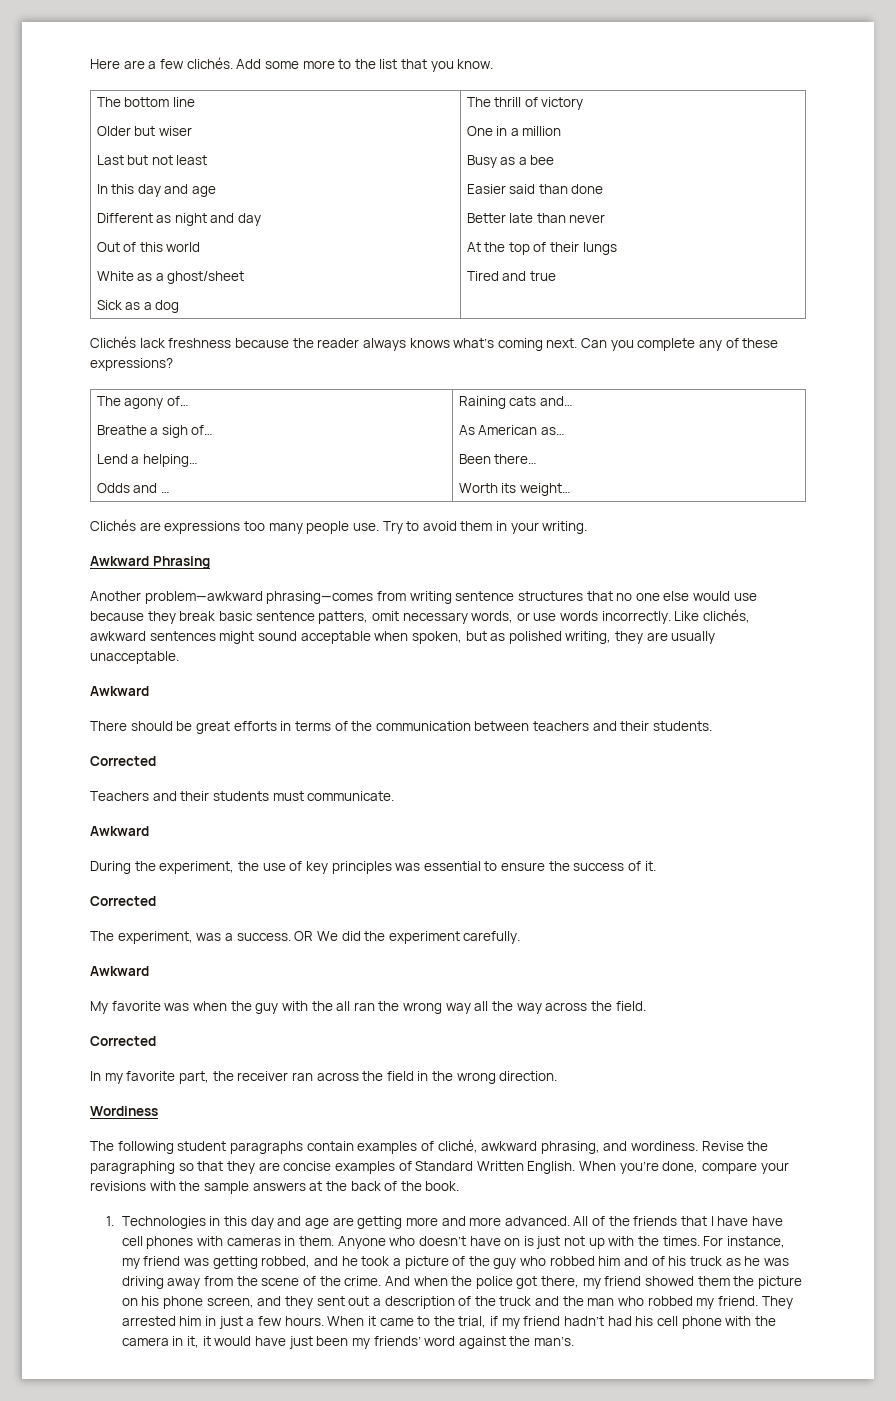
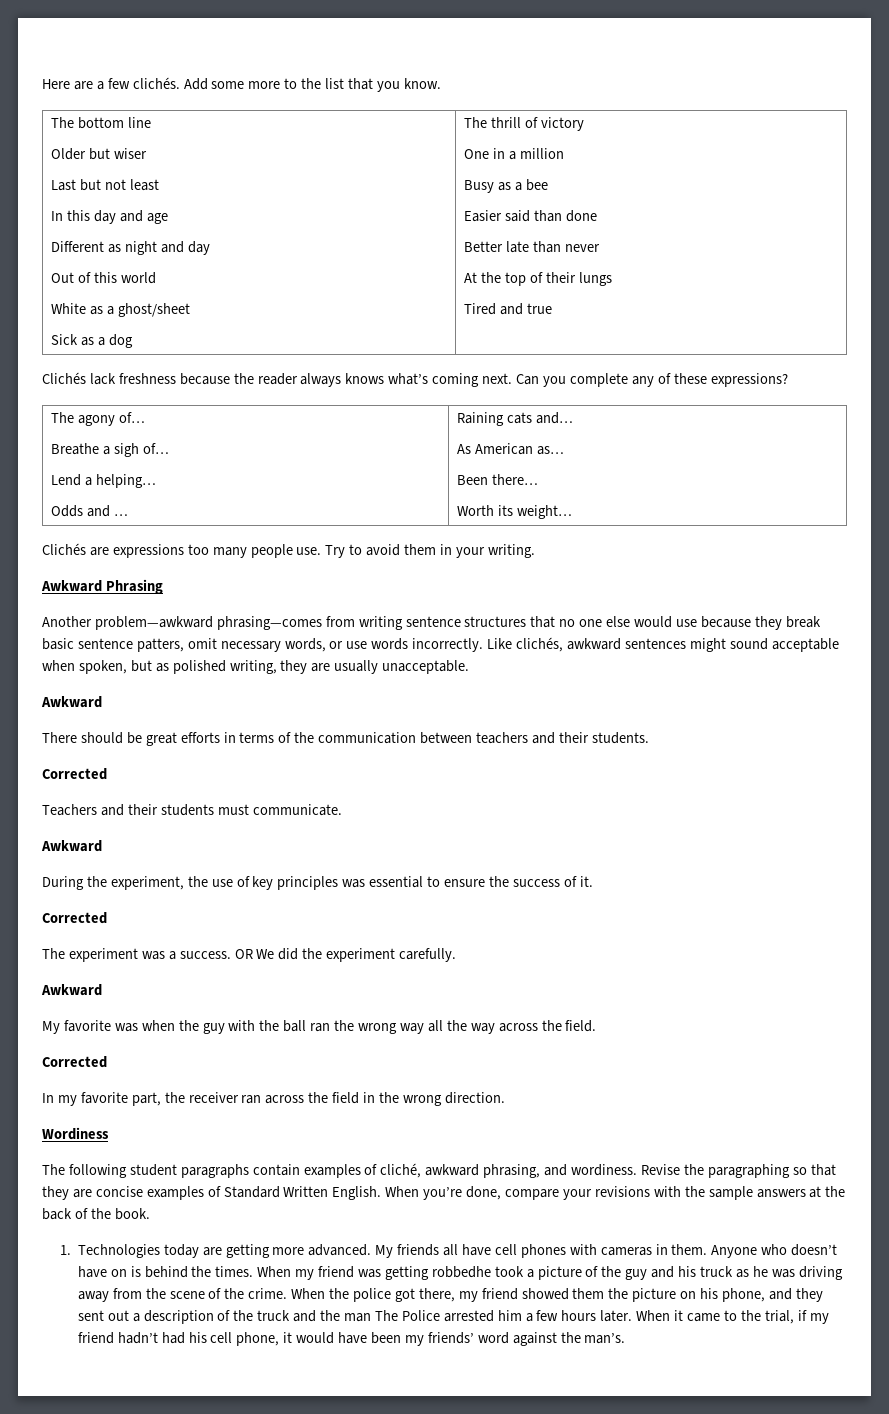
[117,931,193,944] experiment, -> [68,948,138,962] experiment
[336,1001,351,1011] all -> [283,1020,307,1032] ball
[209,1216,749,1229] in this day and age are getting more and more advanced. All of the friends that I have -> [163,1244,459,1258] today are getting more advanced. My friends all
[536,1236,785,1249] just not up with the times. For instance, -> [144,1266,292,1278] behind the times. When
[261,1256,358,1268] robbed, and he -> [431,1266,491,1278] robbedhe
[520,1256,665,1266] who robbed him and of -> [651,1266,675,1278] and
[384,1276,448,1286] And when -> [291,1288,326,1299] When
[162,1296,254,1309] phone screen, -> [722,1288,766,1302] phone,
[618,1296,793,1309] [121,1316,324,1329] who robbed my friend. They arrested him in just a few hours. -> [374,1310,633,1322] The Police arrested him a few hours later.
[681,1316,776,1329] [121,1336,199,1348] phone with the camera in it, -> [236,1332,280,1346] phone,
[288,1336,313,1349] just -> (368, 1338) none

